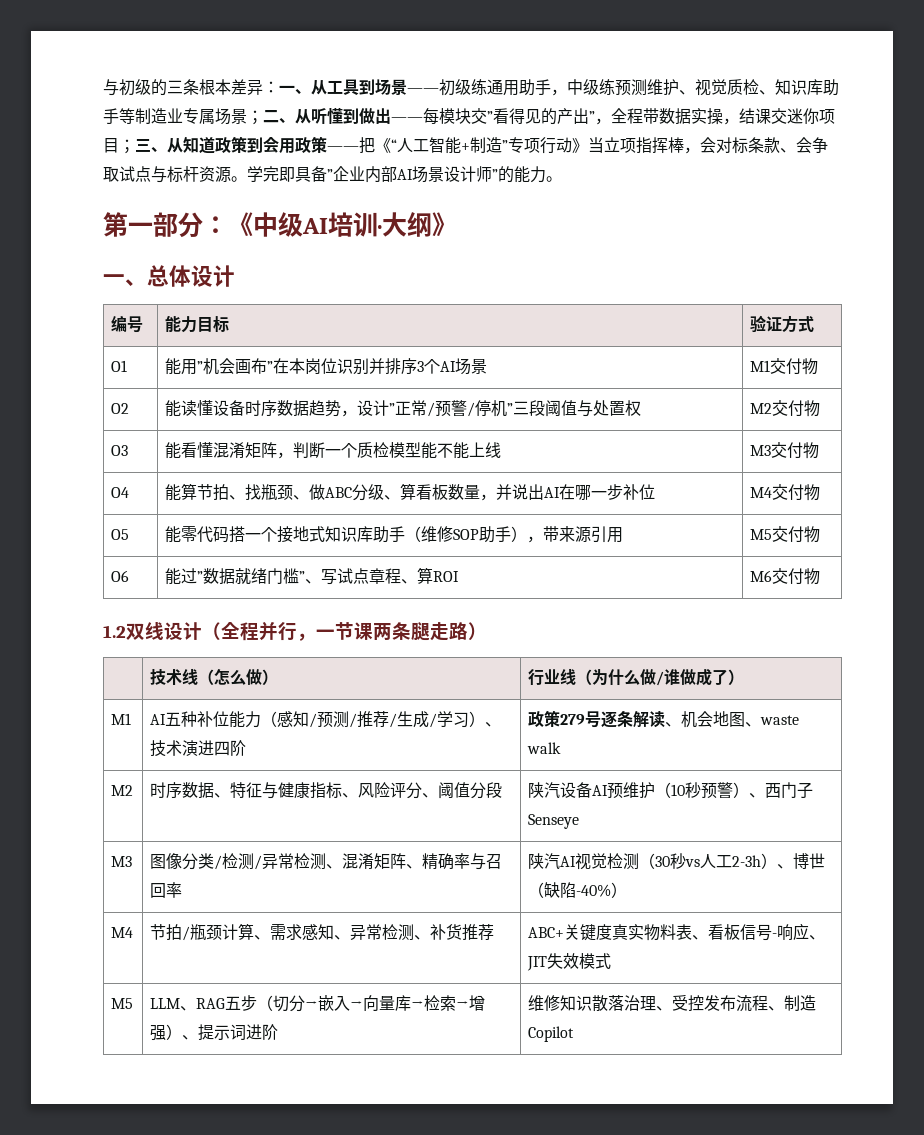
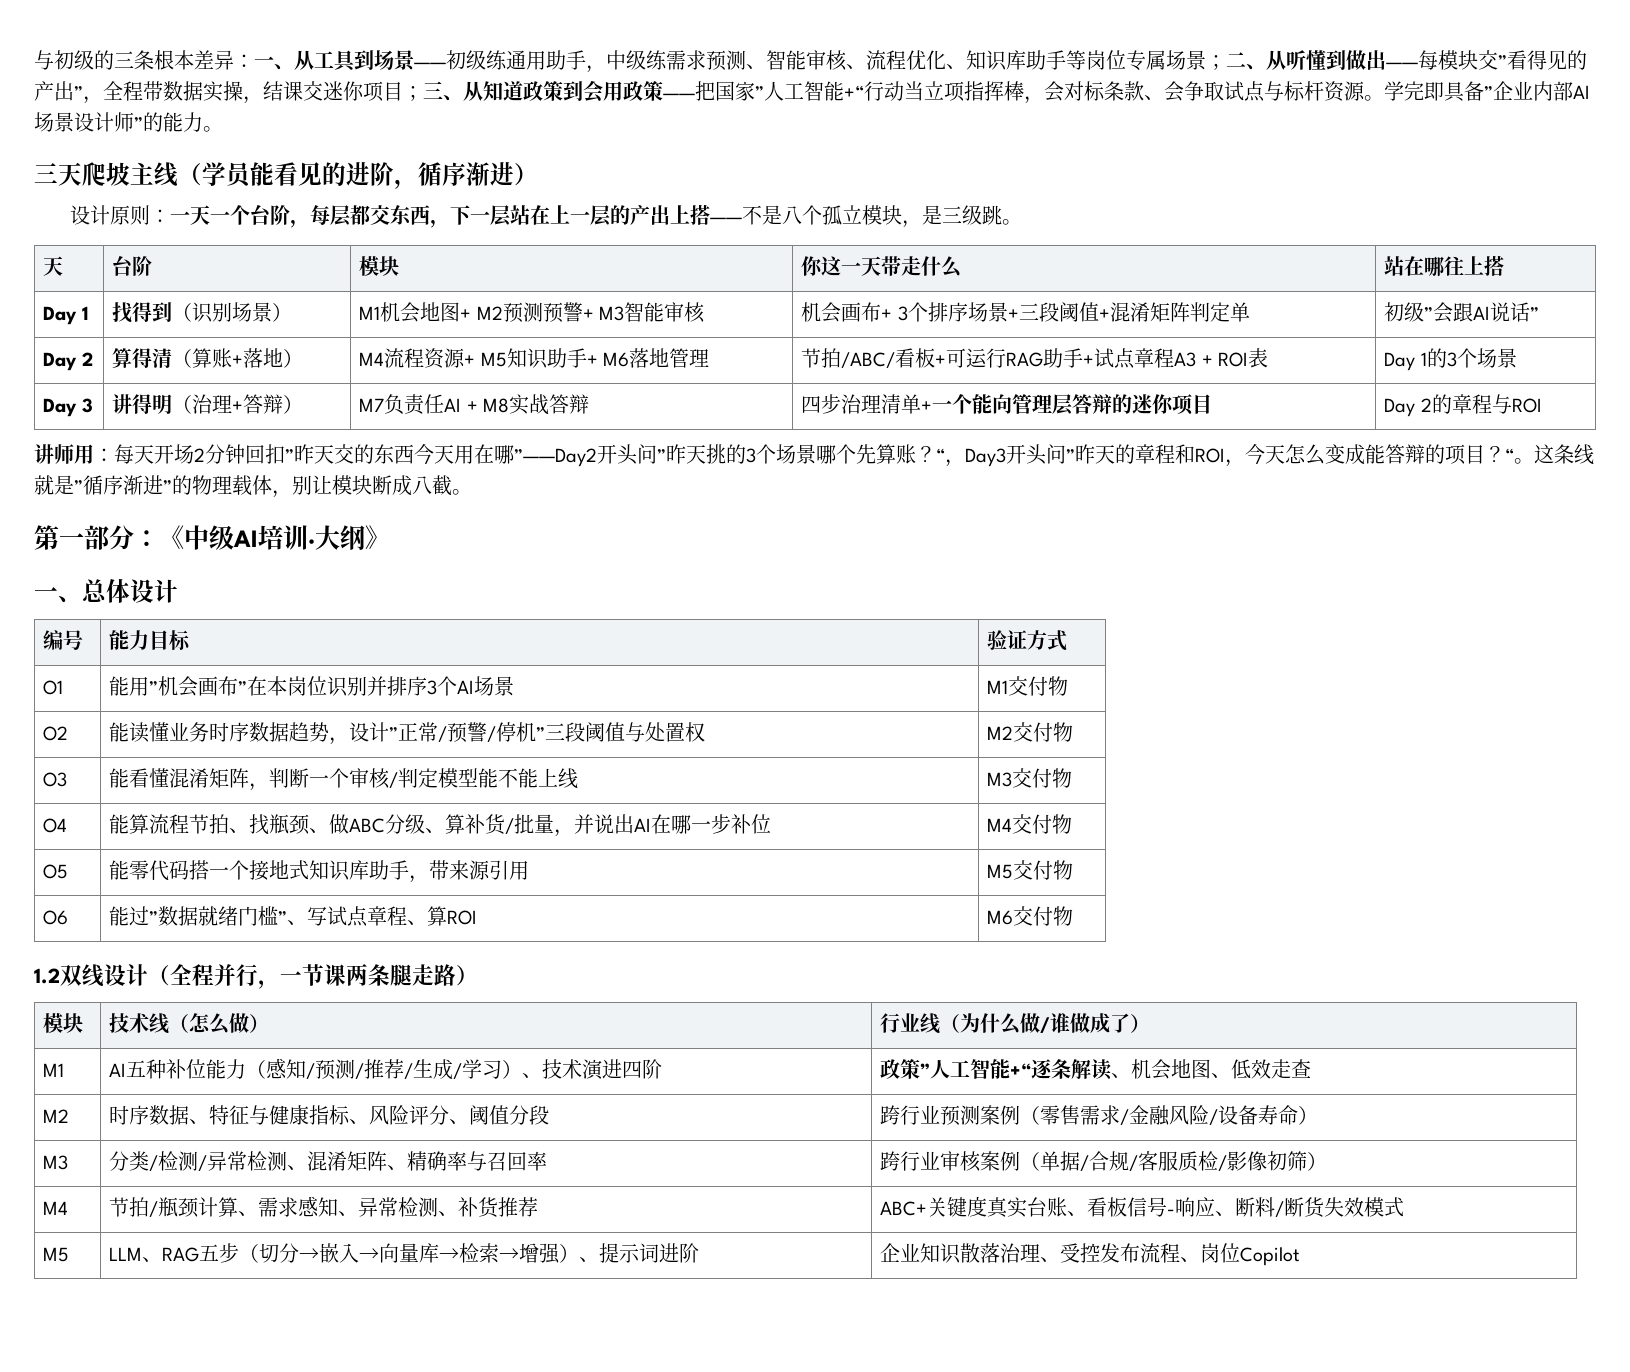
[615,79,759,96] 预测维护、视觉质检 -> [666,50,946,71] 需求预测、智能审核、流程优化
[135,108,183,124] 制造业 -> [1086,50,1126,70] 岗位
[375,137,588,154] 《“人工智能+制造”专项行动》 -> [715,81,904,101] 国家”人工智能+“行动
(562, 179) none -> [34,162,538,189] [69,205,1022,228] [43,256,64,276] [112,256,153,276] [359,256,400,276] [801,256,963,278] [1384,256,1505,276] [43,306,89,325] [112,302,293,323] [359,302,706,323] [801,302,1250,323] [1384,302,1540,323] [43,352,93,371] [112,348,304,368] [359,348,710,369] [801,348,1269,369] [1384,348,1517,371] [43,398,93,417] [112,394,304,414] [359,394,590,415] [801,394,1213,415] [1384,394,1542,417] [34,444,1594,467] [34,475,472,498] // 三天爬坡主线（学员能看见的进阶，循序渐进） // 设计原则：一天一个台阶，每层都交东西，下一层站在上一层的产出上搭——不是八个孤立模块，是三级跳。 // 天 | 台阶 | 模块 | 你这一天带走什么 | 站在哪往上搭 // Day 1 | 找得到（识别场景） | M1机会地图+ M2预测预警+ M3智能审核 | 机会画布+ 3个排序场景+三段阈值+混淆矩阵判定单 | 初级”会跟AI说话” // Day 2 | 算得清（算账+落地） | M4流程资源+ M5知识助手+ M6落地管理 | 节拍/ABC/看板+可运行RAG助手+试点章程A3 + ROI表 | Day 1的3个场景 // Day 3 | 讲得明（治理+答辩） | M7负责任AI + M8实战答辩 | 四步治理清单+一个能向管理层答辩的迷你项目 | Day 2的章程与ROI // 讲师用：每天开场2分钟回扣”昨天交的东西今天用在哪”——Day2开头问”昨天挑的3个场景哪个先算账？“，Day3开头问”昨天的章程和ROI，今天怎么变成能答辩的项目？“。这条线就是”循序渐进”的物理载体，别让模块断成八截。
[213,400,246,416] 设备 -> [169,722,210,742] 业务
[357,442,390,458] 质检 -> [349,768,439,789] 审核/判定
(198, 491) none -> [149,814,190,834] 流程
[416,484,465,500] 看板数 -> [465,814,535,835] 补货/批
[405,526,528,543] （维修SOP助手） -> (410, 870) none
(487, 631) none -> [43,1013,84,1033] 模块
[560,711,602,728] 279号 -> [920,1059,1032,1079] ”人工智能+“
[760,715,800,725] [527,742,562,754] waste walk -> [1231,1059,1312,1079] 低效走查
[528,782,814,799] [528,814,580,829] 陕汽设备AI预维护（10秒预警）、西门子Senseye -> [880,1105,1319,1126] 跨行业预测案例（零售需求/金融风险/设备寿命）
[150,853,183,869] 图像 -> (69, 1162) none
[528,853,826,870] [528,882,612,898] 陕汽AI视觉检测（30秒vs人工2-3h）、博世（缺陷-40% -> [880,1151,1308,1172] 跨行业审核案例（单据/合规/客服质检/影像初筛
[644,924,693,941] 物料表 -> [1027,1197,1068,1217] 台账
[527,956,548,971] JIT -> [1235,1197,1327,1218] 断料/断货
[528,995,561,1011] 维修 -> [880,1243,921,1262] 企业
[784,995,817,1011] 制造 -> [1200,1243,1241,1263] 岗位

